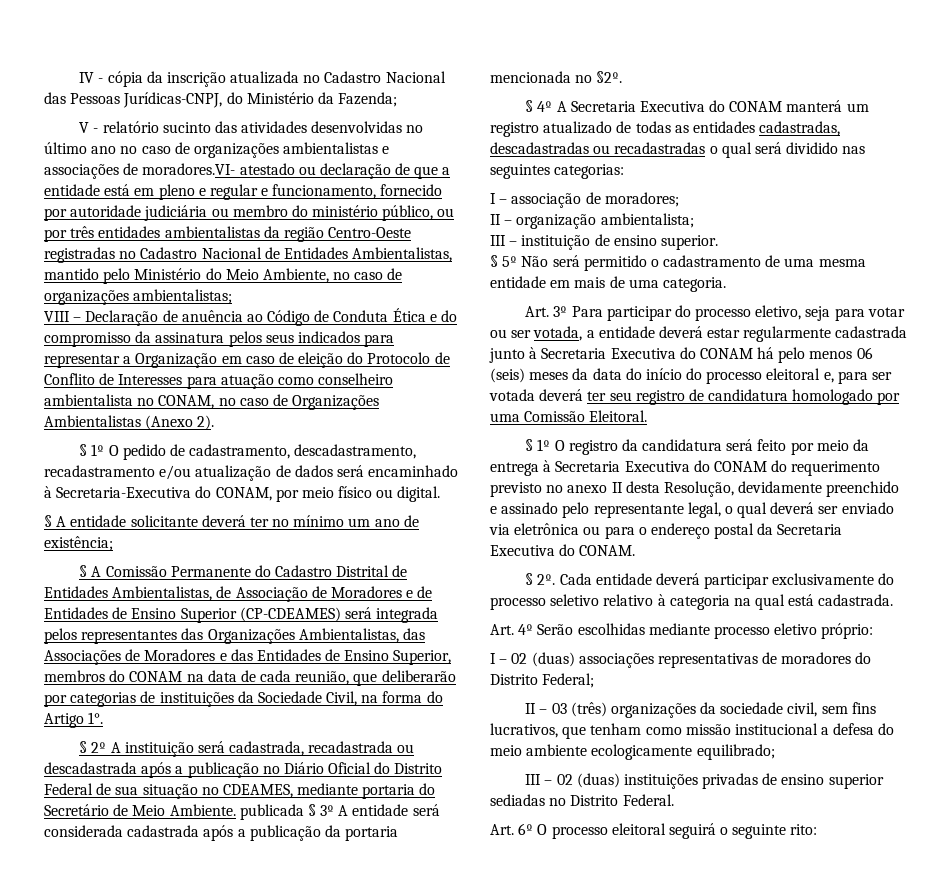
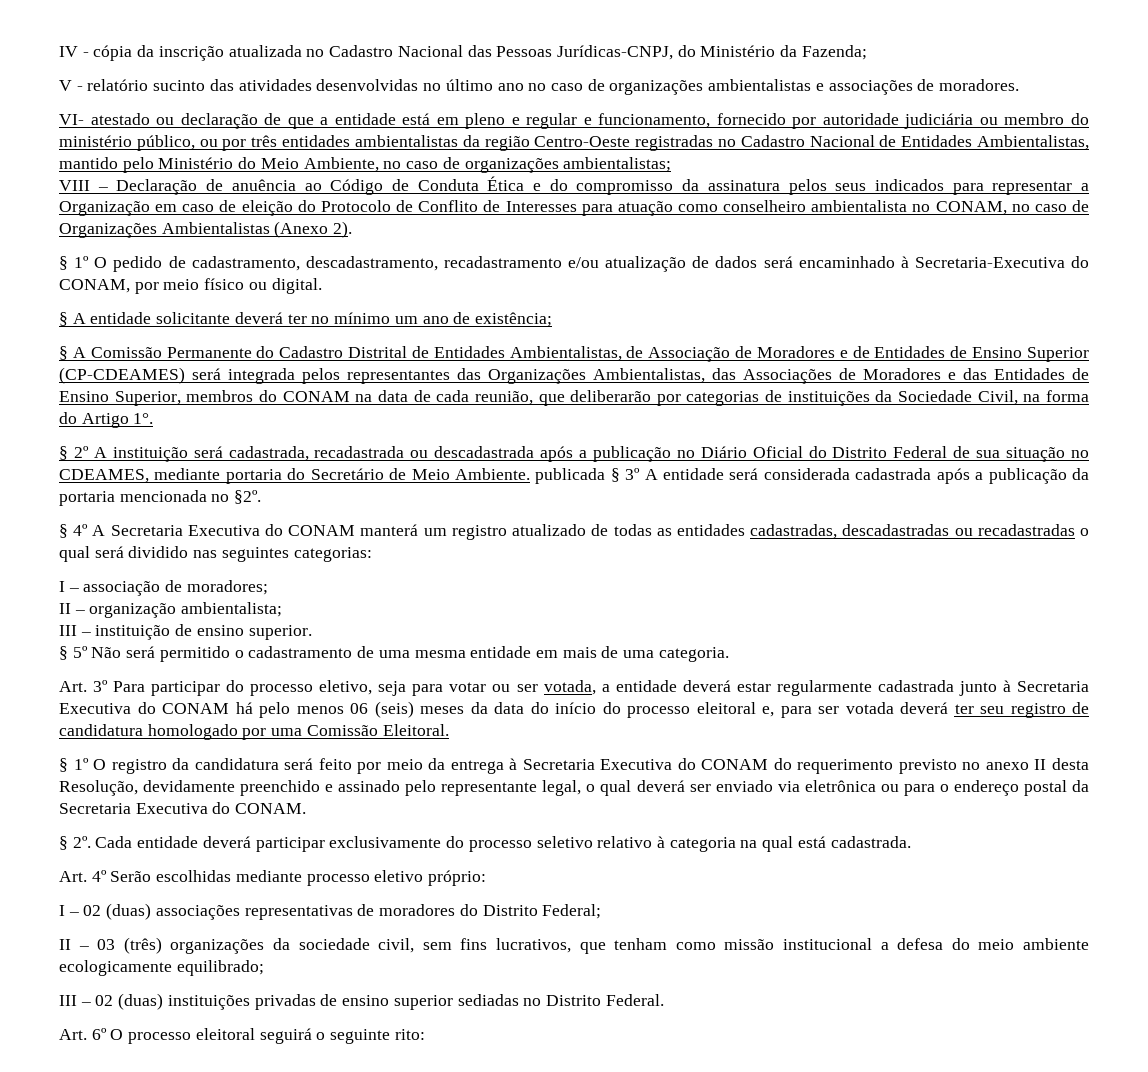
[142,163,236,175] moradores.VI- -> [939,79,1020,91] [59,114,84,125] moradores. // VI-

